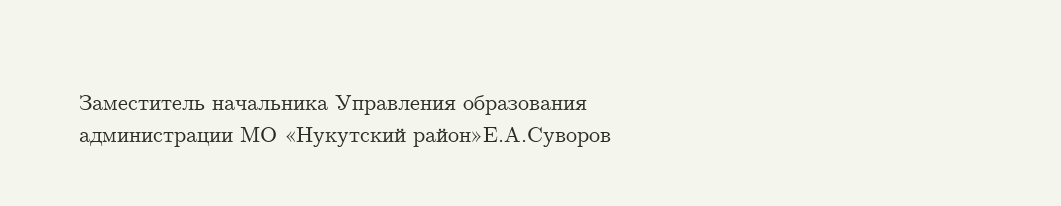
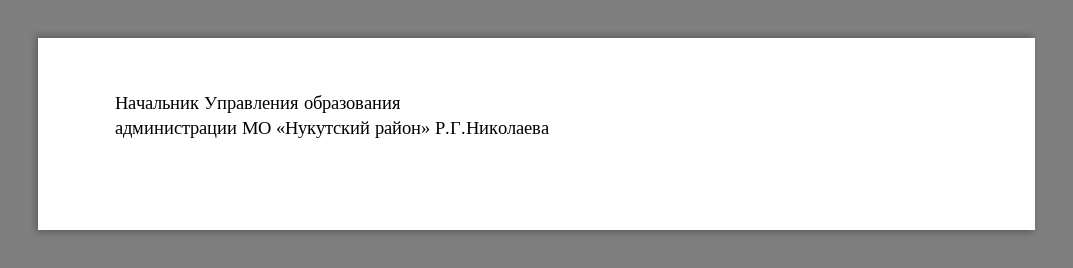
[79,95,328,110] Заместитель начальника -> [115,97,199,109] Начальник
[413,127,611,147] район»Е.А.Суворов -> [375,121,549,138] район» Р.Г.Николаева

